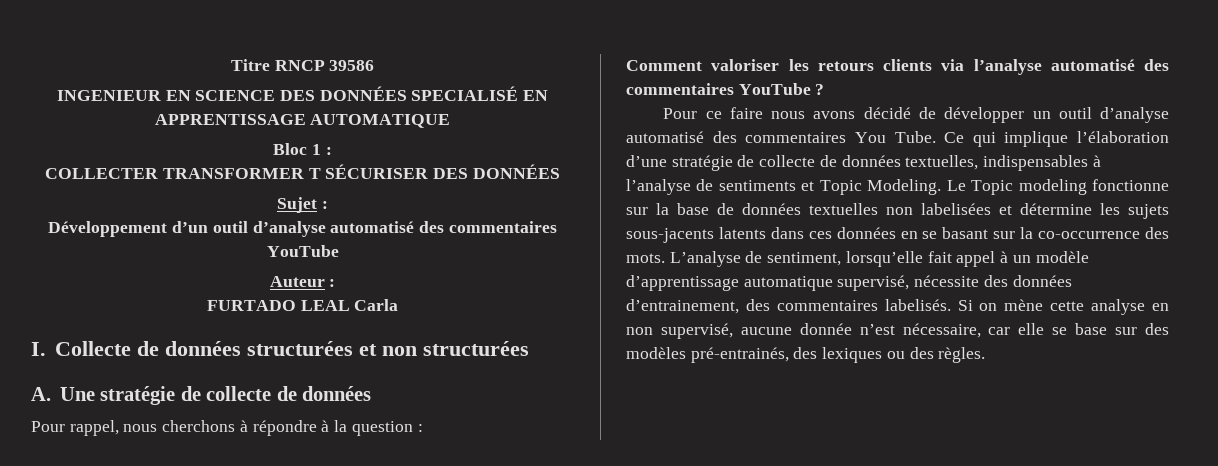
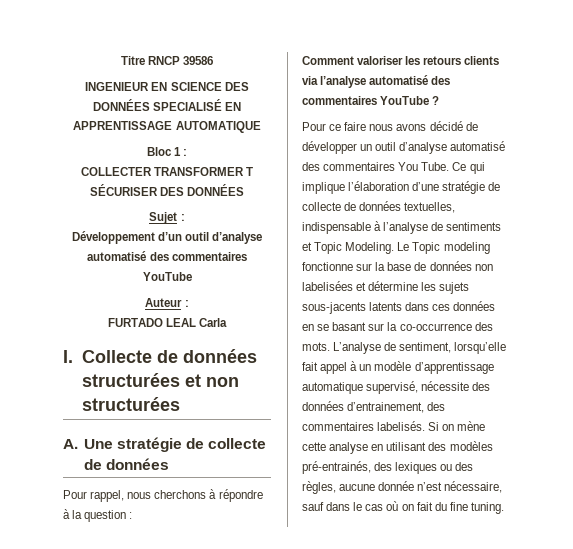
[983,155,1089,171] indispensables -> [302,222,371,234] indispensable
[809,203,878,215] textuelles -> (472, 266) none
[626,323,1138,339] non supervisé, aucune donnée n’est nécessaire, car elle se base sur -> [386,442,427,451] utilisant
[938,347,986,363] règles. -> [302,481,503,494] [302,501,504,514] règles, aucune donnée n’est nécessaire, sauf dans le cas où on fait du fine tuning.

